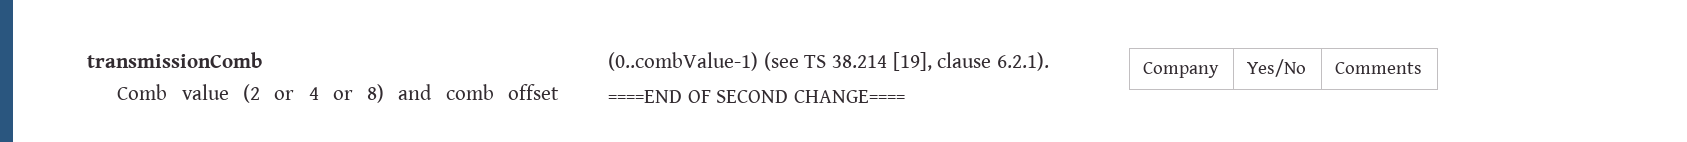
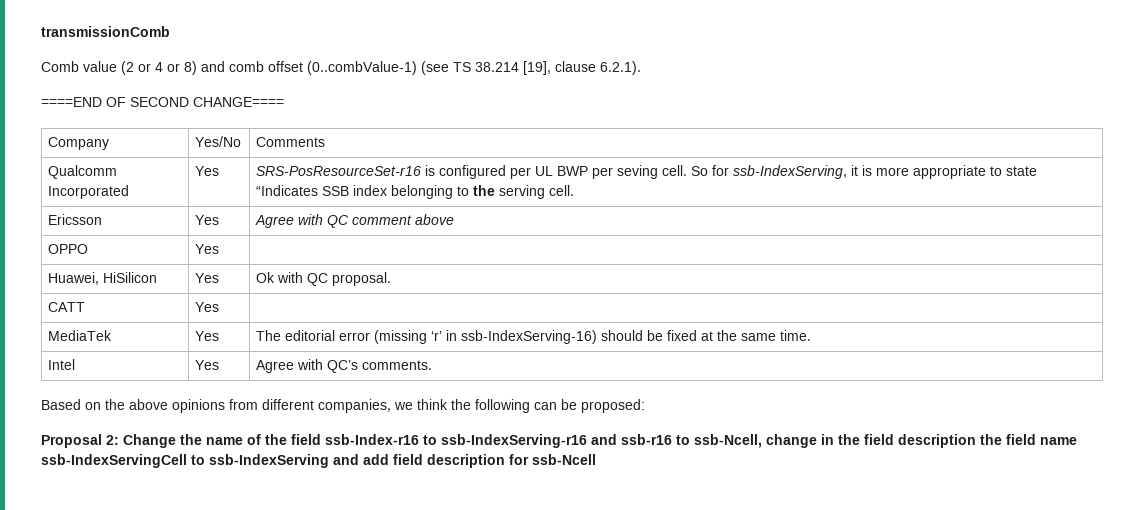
(1423, 68) none -> [47,165,117,179] [47,185,129,199] [194,166,219,176] [255,165,1037,179] [255,185,574,199] [47,214,102,225] [194,215,219,225] [254,214,454,228] [47,244,88,254] [194,244,219,254] [47,272,157,285] [194,273,219,283] [255,272,391,286] [47,302,85,312] [194,302,219,312] [47,330,112,341] [194,331,219,341] [255,330,811,344] [47,359,75,370] [194,360,219,370] [255,359,432,373] [41,399,645,413] [41,434,1077,448] [41,454,596,468] // Qualcomm Incorporated | Yes | SRS-PosResourceSet-r16 is configured per UL BWP per seving cell. So for ssb-IndexServing, it is more appropriate to state “Indicates SSB index belonging to the serving cell. // Ericsson | Yes | Agree with QC comment above // OPPO | Yes | // Huawei, HiSilicon | Yes | Ok with QC proposal. // CATT | Yes | // MediaTek | Yes | The editorial error (missing ‘r’ in ssb-IndexServing-16) should be fixed at the same time. // Intel | Yes | Agree with QC’s comments. // Based on the above opinions from different companies, we think the following can be proposed: // Proposal 2: Change the name of the field ssb-Index-r16 to ssb-IndexServing-r16 and ssb-r16 to ssb-Ncell, change in the field description the field name ssb-IndexServingCell to ssb-IndexServing and add field description for ssb-Ncell

